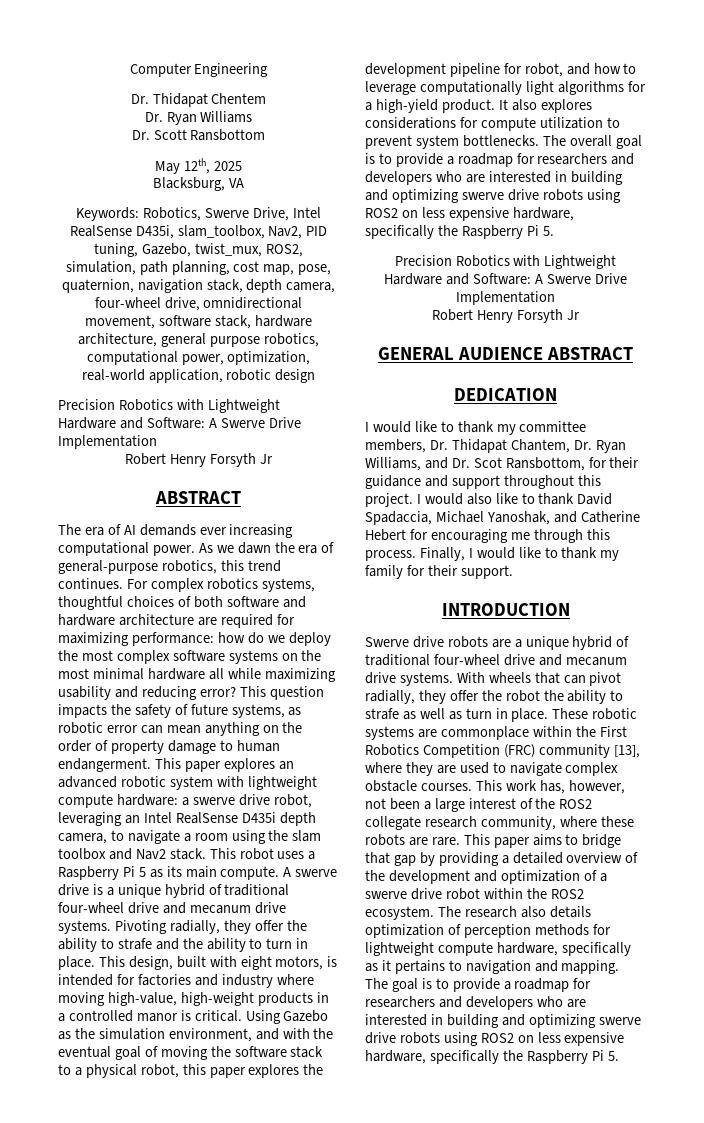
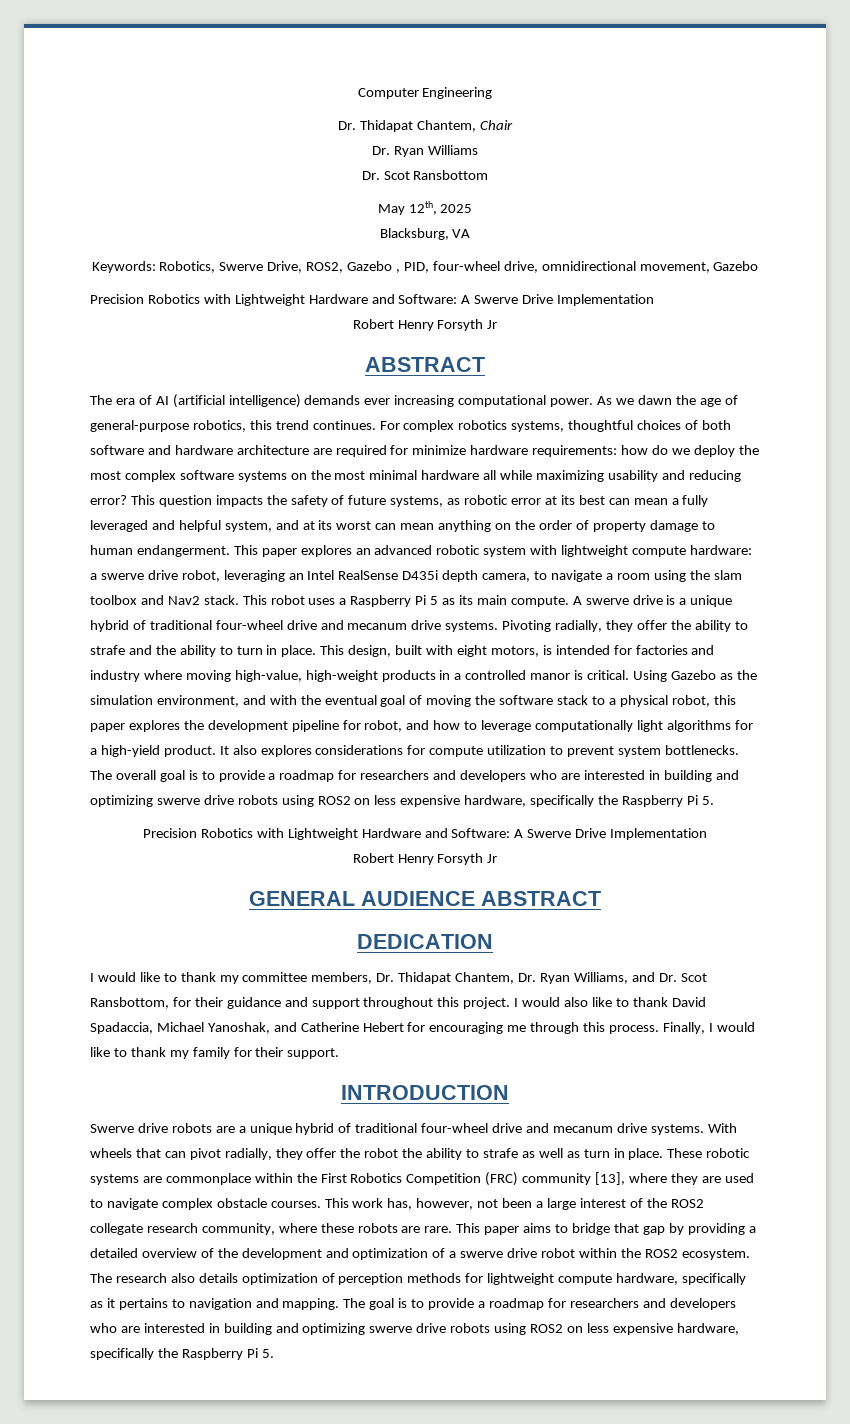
[211,93,267,104] Chentem -> [416,120,513,132] Chantem, Chair
[153,129,187,140] Scott -> [383,171,410,180] Scot
[292,207,321,218] [69,225,328,239] [94,243,303,257] [65,261,332,275] [61,279,336,293] [94,297,303,311] [85,315,312,329] [78,333,319,347] [86,351,311,365] [81,369,316,383] Intel RealSense D435i, slam_toolbox, Nav2, PID tuning, Gazebo, twist_mux, ROS2, simulation, path planning, cost map, pose, quaternion, navigation stack, depth camera, four-wheel drive, omnidirectional movement, software stack, hardware architecture, general purpose robotics, computational power, optimization, real-world application, robotic design -> [306,261,759,273] ROS2, Gazebo , PID, four-wheel drive, omnidirectional movement, Gazebo
(136, 530) none -> [172,394,301,408] (artificial intelligence)
[298,545,318,554] era -> [699,398,721,407] age
[58,632,214,646] maximizing performance: -> [412,445,618,457] minimize hardware requirements:
(138, 729) none -> [544,495,709,507] [90,520,372,532] at its best can mean a fully leveraged and helpful system, and at its worst

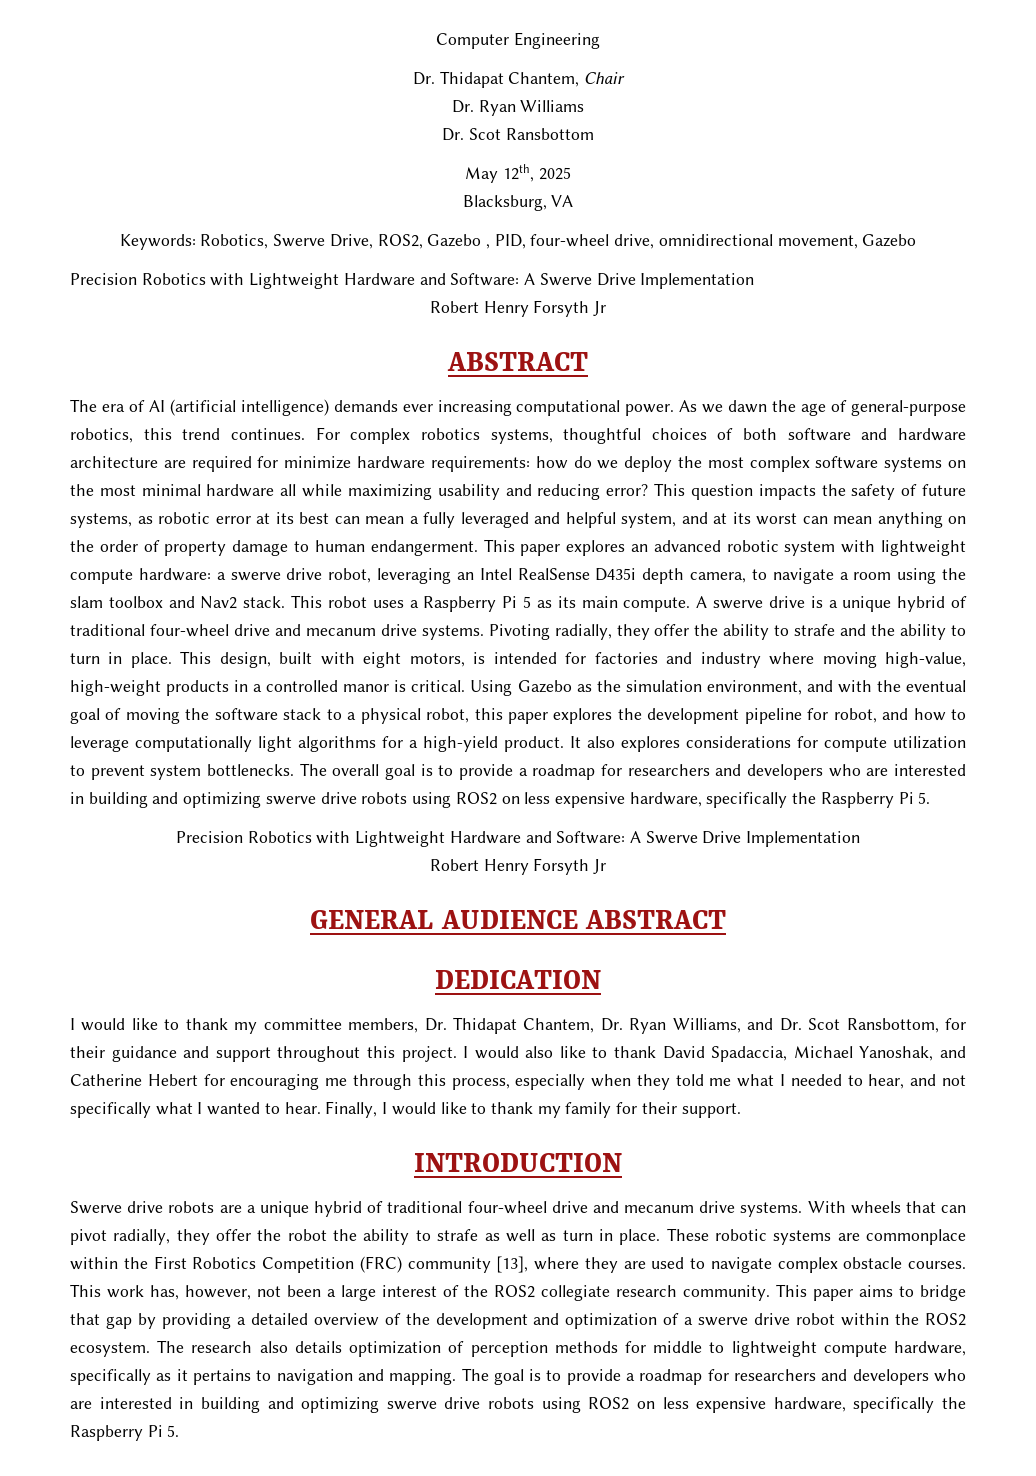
[609,1025,660,1034] process. -> [451,1074,966,1090] [70,1102,321,1118] process, especially when they told me what I needed to hear, and not specifically what I wanted to hear.
[90,1223,453,1235] collegate research community, where these robots are rare. -> [541,1285,770,1301] collegiate research community.
(484, 1278) none -> [653,1341,725,1353] middle to

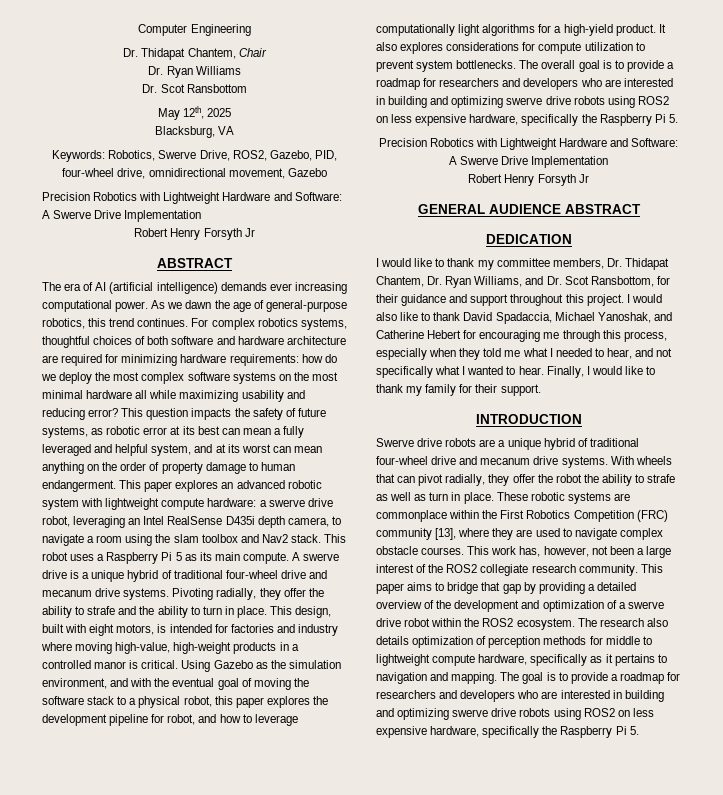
[427,234,491,249] Gazebo , -> [269,150,312,161] Gazebo,
[284,456,352,469] minimize -> [121,354,178,366] minimizing

